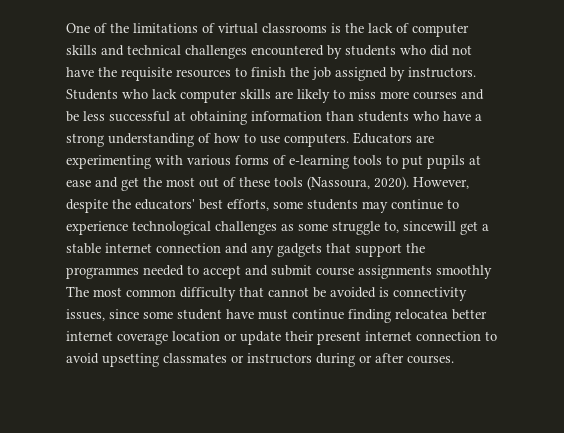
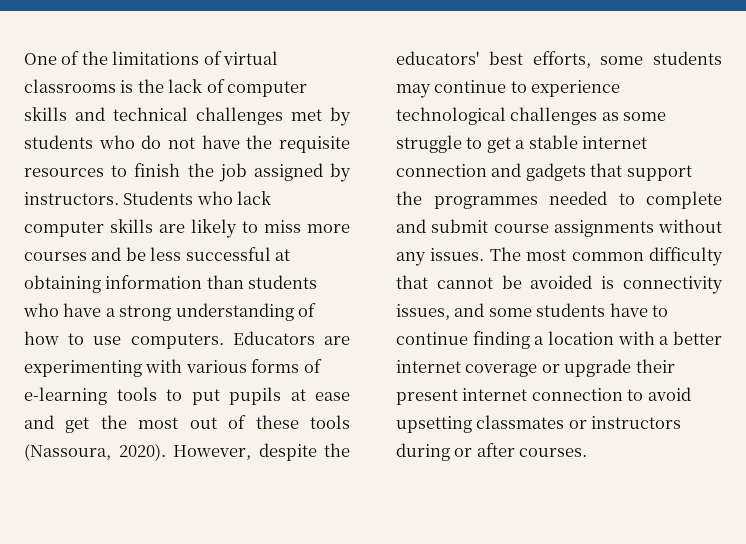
[251,45,324,56] encountered -> [291,109,322,121] met
[430,45,449,56] did -> [141,135,162,149] do
[384,221,456,233] to, sincewill -> [466,137,483,149] to
[251,245,274,257] any -> (522, 170) none
[203,265,241,279] accept -> [646,191,722,209] complete
[436,265,492,279] smoothly -> [658,219,722,233] [396,248,485,266] without any issues.
[109,309,487,323] [66,331,281,345] since some student have must continue finding relocatea better internet coverage location or update -> [454,303,669,317] [396,331,722,349] [396,359,632,377] and some students have to continue finding a location with a better internet coverage or upgrade

